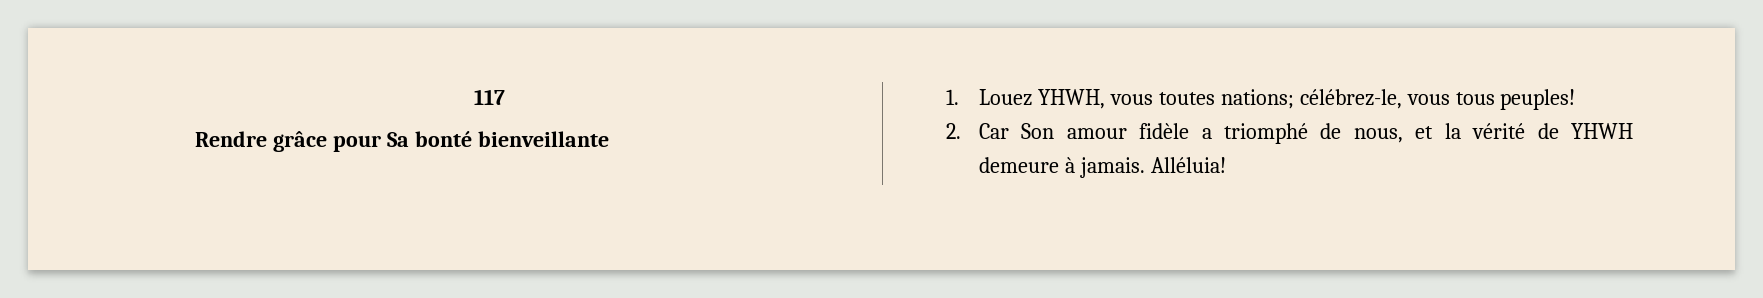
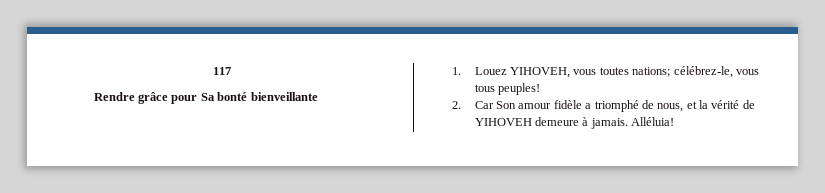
[1037,89,1105,109] YHWH, -> [510,67,571,78] YIHOVEH,
[1571,123,1634,139] YHWH -> [474,118,532,126] YIHOVEH

